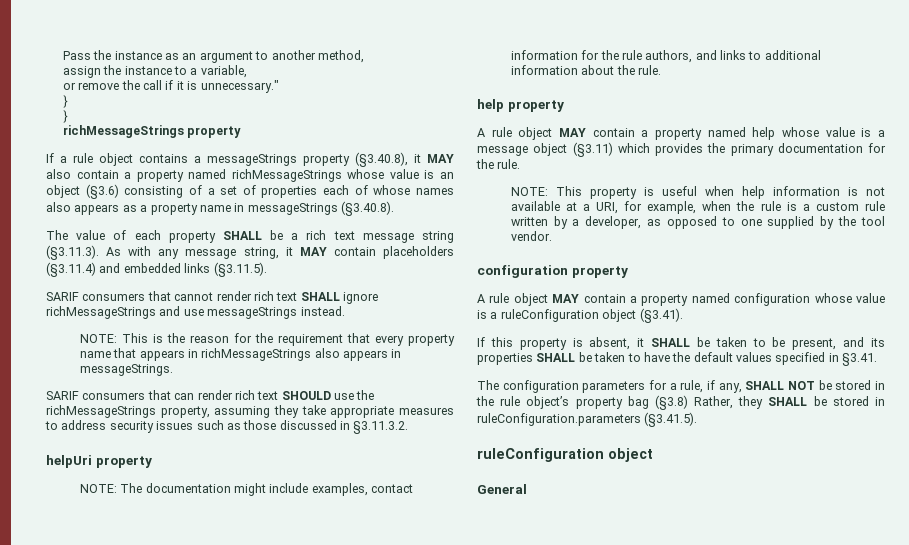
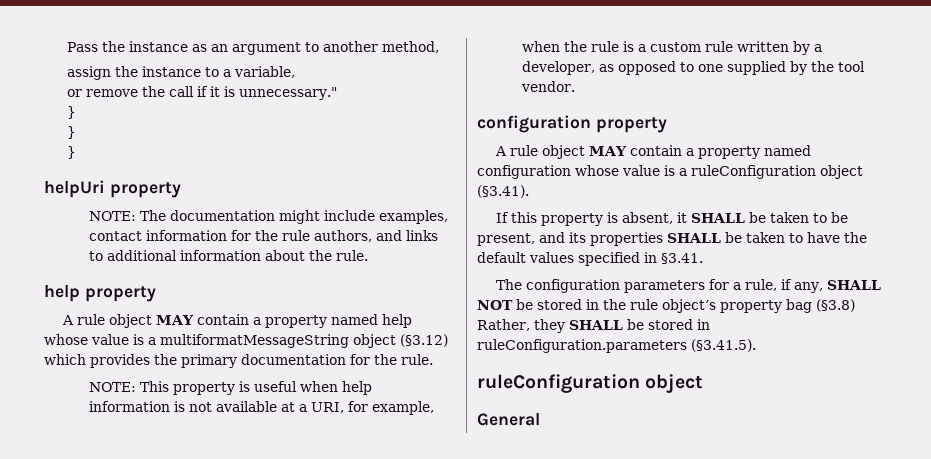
[62,125,242,138] [46,152,454,167] [46,169,454,182] [46,184,454,199] [46,201,394,216] [46,230,455,243] [46,245,454,260] [46,262,267,277] [46,291,378,304] [46,306,345,319] [79,333,455,346] [79,348,402,361] [79,364,173,376] [46,390,375,400] [46,405,455,418] [45,420,409,434] richMessageStrings property // If a rule object contains a messageStrings property (§3.40.8), it MAY also contain a property named richMessageStrings whose value is an object (§3.6) consisting of a set of properties each of whose names also appears as a property name in messageStrings (§3.40.8). // The value of each property SHALL be a rich text message string (§3.11.3). As with any message string, it MAY contain placeholders (§3.11.4) and embedded links (§3.11.5). // SARIF consumers that cannot render rich text SHALL ignore richMessageStrings and use messageStrings instead. // NOTE: This is the reason for the requirement that every property name that appears in richMessageStrings also appears in messageStrings. // SARIF consumers that can render rich text SHOULD use the richMessageStrings property, assuming they take appropriate measures to address security issues such as those discussed in §3.11.3.2. -> [66,146,76,159] }
[477,142,613,157] message object (§3.11) -> [160,334,448,348] multiformatMessageString object (§3.12)

